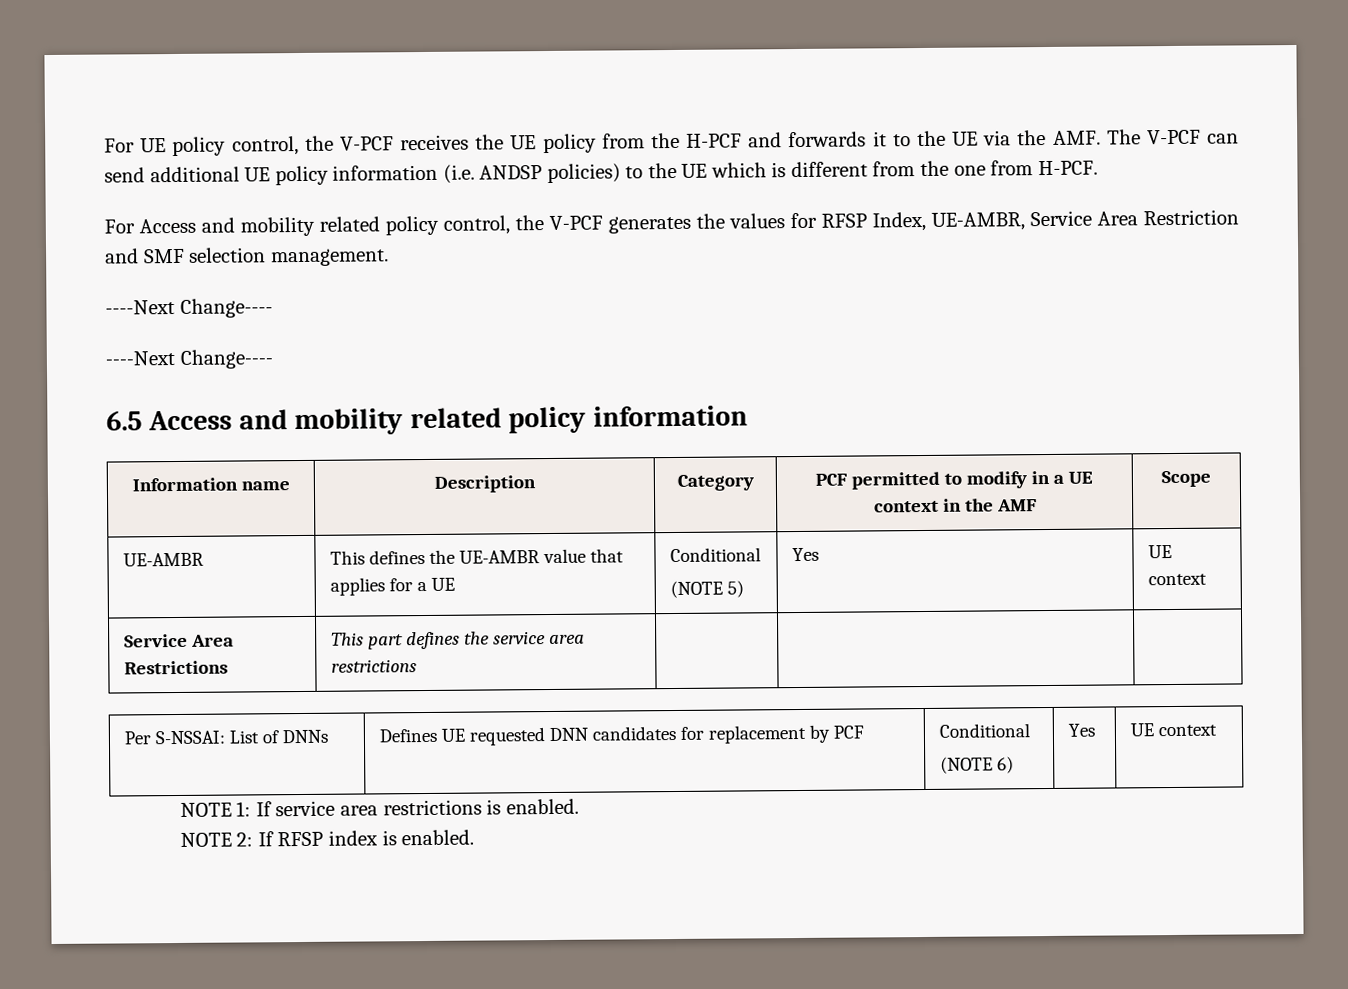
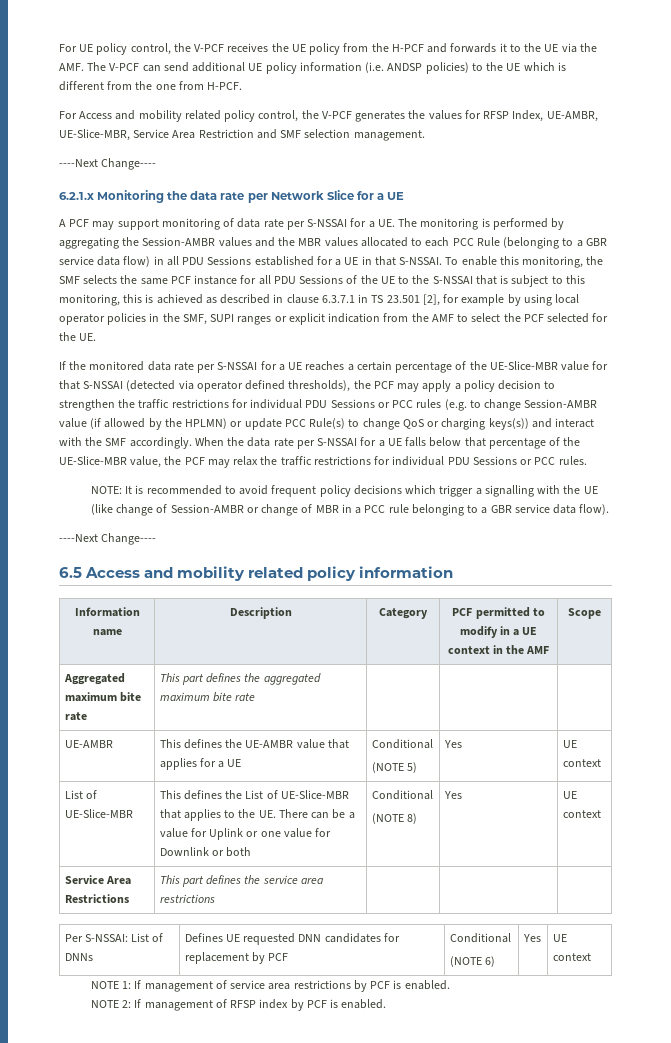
(1025, 221) none -> [59,129,130,141] UE-Slice-MBR,
(273, 308) none -> [59,190,405,203] [59,218,565,230] [59,237,607,249] [59,256,604,268] [59,275,585,287] [59,294,580,306] [59,313,609,325] [59,332,97,341] [59,361,609,373] [59,380,556,392] [59,399,598,411] [59,418,595,430] [59,437,581,449] [59,456,587,468] [90,485,598,497] [90,504,610,516] // 6.2.1.x Monitoring the data rate per Network Slice for a UE // A PCF may support monitoring of data rate per S-NSSAI for a UE. The monitoring is performed by aggregating the Session-AMBR values and the MBR values allocated to each PCC Rule (belonging to a GBR service data flow) in all PDU Sessions established for a UE in that S-NSSAI. To enable this monitoring, the SMF selects the same PCF instance for all PDU Sessions of the UE to the S-NSSAI that is subject to this monitoring, this is achieved as described in clause 6.3.7.1 in TS 23.501 [2], for example by using local operator policies in the SMF, SUPI ranges or explicit indication from the AMF to select the PCF selected for the UE. // If the monitored data rate per S-NSSAI for a UE reaches a certain percentage of the UE-Slice-MBR value for that S-NSSAI (detected via operator defined thresholds), the PCF may apply a policy decision to strengthen the traffic restrictions for individual PDU Sessions or PCC rules (e.g. to change Session-AMBR value (if allowed by the HPLMN) or update PCC Rule(s) to change QoS or charging keys(s)) and interact with the SMF accordingly. When the data rate per S-NSSAI for a UE falls below that percentage of the UE-Slice-MBR value, the PCF may relax the traffic restrictions for individual PDU Sessions or PCC rules. // NOTE: It is recommended to avoid frequent policy decisions which trigger a signalling with the UE (like change of Session-AMBR or change of MBR in a PCC rule belonging to a GBR service data flow).
(1211, 479) none -> [63,673,125,685] [64,692,142,702] [64,712,87,721] [159,673,321,685] [159,692,256,702] // Aggregated maximum bite rate | This part defines the aggregated maximum bite rate | | |
(1207, 579) none -> [64,790,98,799] [64,809,133,818] [159,790,349,800] [159,809,355,821] [159,828,332,840] [159,847,252,857] [371,790,433,800] [371,813,418,824] [443,791,462,799] [562,791,577,799] [562,810,601,818] // List of UE-Slice-MBR | This defines the List of UE-Slice-MBR that applies to the UE. There can be a value for Uplink or one value for Downlink or both | Conditional // (NOTE 8) | Yes | UE context
[275,799,482,817] service area restrictions -> [144,980,391,992] management of service area restrictions by PCF
[277,830,378,847] RFSP index -> [144,999,327,1011] management of RFSP index by PCF

